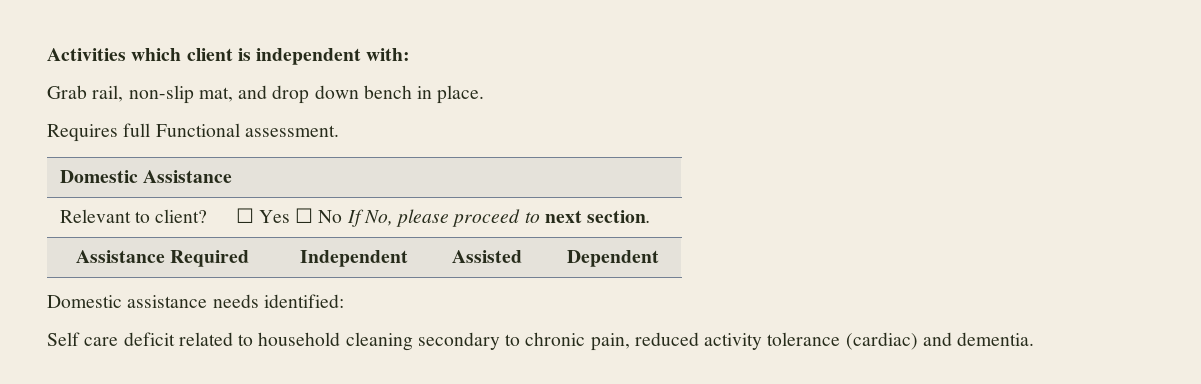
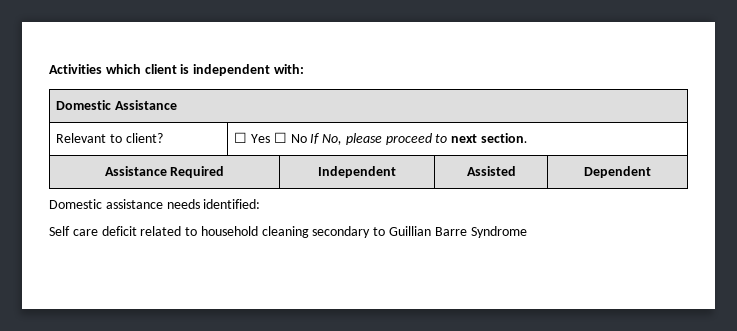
[47,85,485,104] [47,123,339,142] // Grab rail, non-slip mat, and drop down bench in place. // Requires full Functional assessment. -> (304, 69) none
[525,332,1035,351] chronic pain, reduced activity tolerance (cardiac) and dementia. -> [389,226,527,238] Guillian Barre Syndrome

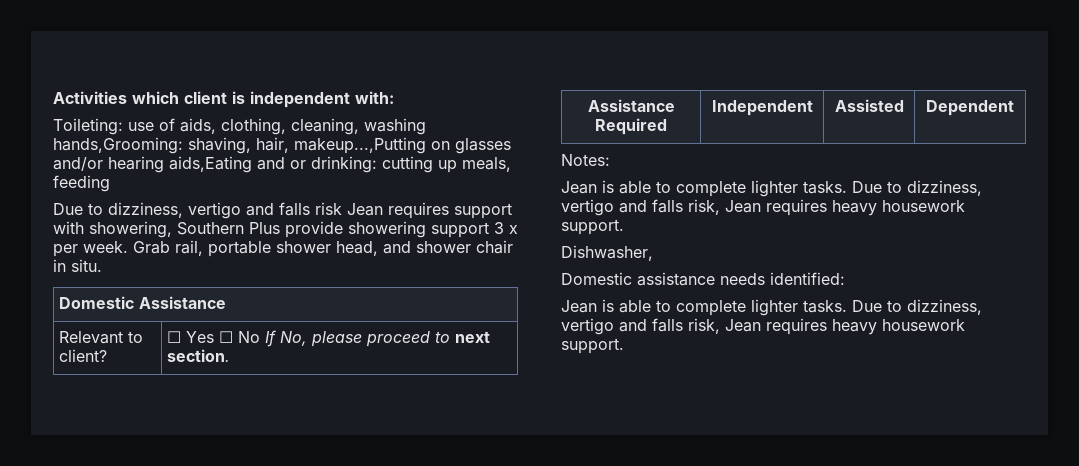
(304, 69) none -> [53,118,426,135] [53,137,511,154] [53,156,511,173] [53,175,110,192] [53,202,512,219] [53,221,518,238] [53,240,513,257] [53,259,102,272] // Toileting: use of aids, clothing, cleaning, washing hands,Grooming: shaving, hair, makeup...,Putting on glasses and/or hearing aids,Eating and or drinking: cutting up meals, feeding // Due to dizziness, vertigo and falls risk Jean requires support with showering, Southern Plus provide showering support 3 x per week. Grab rail, portable shower head, and shower chair in situ.
[49,199,261,209] [49,226,527,238] Domestic assistance needs identified: // Self care deficit related to household cleaning secondary to Guillian Barre Syndrome -> [561,154,610,166] [561,180,982,197] [561,199,965,216] [561,219,624,235] [561,245,653,261] [561,272,845,286] [561,299,982,316] [561,318,965,335] [561,338,624,354] Notes: // Jean is able to complete lighter tasks. Due to dizziness, vertigo and falls risk, Jean requires heavy housework support. // Dishwasher, // Domestic assistance needs identified: // Jean is able to complete lighter tasks. Due to dizziness, vertigo and falls risk, Jean requires heavy housework support.

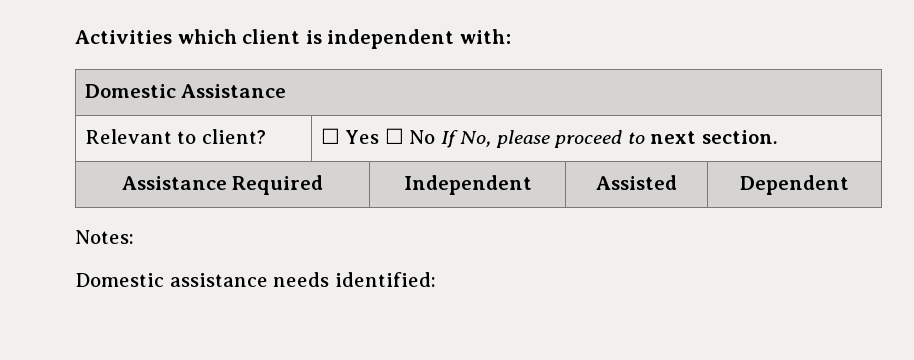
[53,118,426,135] [53,137,511,154] [53,156,511,173] [53,175,110,192] [53,202,512,219] [53,221,518,238] [53,240,513,257] [53,259,102,272] // Toileting: use of aids, clothing, cleaning, washing hands,Grooming: shaving, hair, makeup...,Putting on glasses and/or hearing aids,Eating and or drinking: cutting up meals, feeding // Due to dizziness, vertigo and falls risk Jean requires support with showering, Southern Plus provide showering support 3 x per week. Grab rail, portable shower head, and shower chair in situ. -> (511, 36) none
[561,180,982,197] [561,199,965,216] [561,219,624,235] [561,245,653,261] [561,272,845,286] [561,299,982,316] [561,318,965,335] [561,338,624,354] Jean is able to complete lighter tasks. Due to dizziness, vertigo and falls risk, Jean requires heavy housework support. // Dishwasher, // Domestic assistance needs identified: // Jean is able to complete lighter tasks. Due to dizziness, vertigo and falls risk, Jean requires heavy housework support. -> [75,272,436,287] Domestic assistance needs identified:

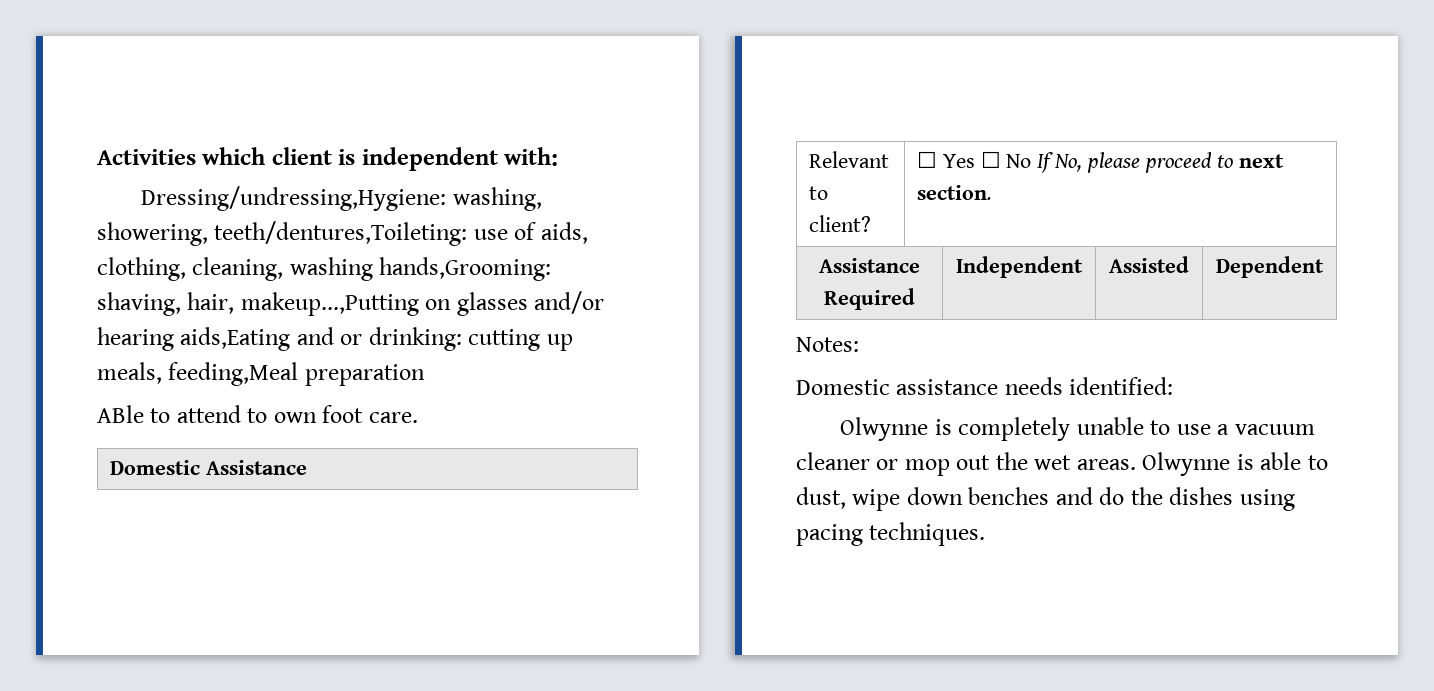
(511, 36) none -> [141,186,542,211] [97,221,588,246] [97,257,552,281] [97,291,605,316] [97,327,573,351] [97,362,425,386] [97,405,418,423] // Dressing/undressing,Hygiene: washing, showering, teeth/dentures,Toileting: use of aids, clothing, cleaning, washing hands,Grooming: shaving, hair, makeup...,Putting on glasses and/or hearing aids,Eating and or drinking: cutting up meals, feeding,Meal preparation // ABle to attend to own foot care.
(436, 279) none -> [840,417,1315,441] [796,452,1328,476] [796,487,1295,511] [796,522,986,546] // Olwynne is completely unable to use a vacuum cleaner or mop out the wet areas. Olwynne is able to dust, wipe down benches and do the dishes using pacing techniques.

